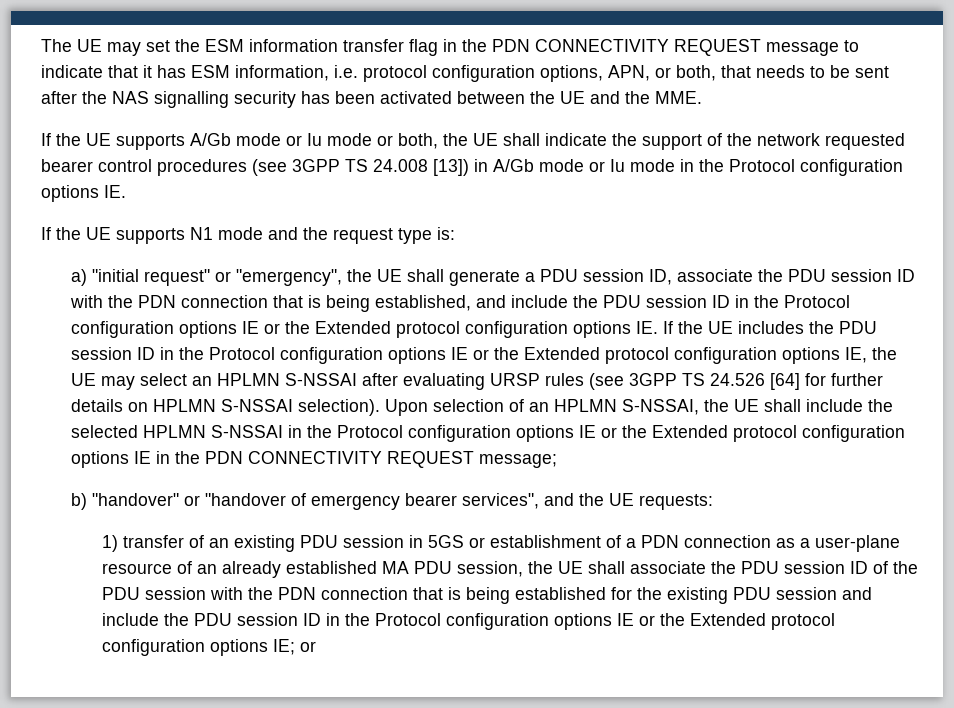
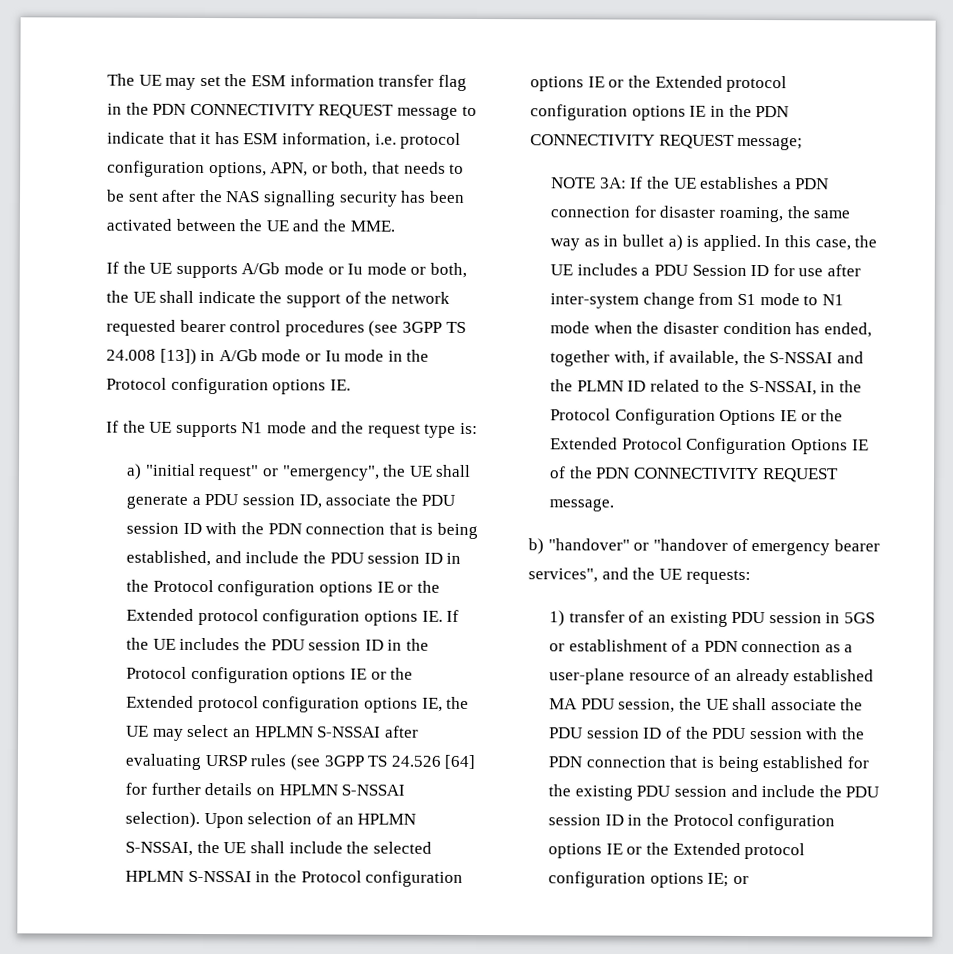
(558, 461) none -> [551,176,830,190] [550,205,851,223] [550,234,878,252] [550,263,862,277] [550,292,844,309] [550,321,872,338] [550,350,864,367] [550,379,863,396] [550,408,844,426] [550,437,869,455] [549,466,839,483] [549,498,615,512] // NOTE 3A: If the UE establishes a PDN connection for disaster roaming, the same way as in bullet a) is applied. In this case, the UE includes a PDU Session ID for use after inter-system change from S1 mode to N1 mode when the disaster condition has ended, together with, if available, the S-NSSAI and the PLMN ID related to the S-NSSAI, in the Protocol Configuration Options IE or the Extended Protocol Configuration Options IE of the PDN CONNECTIVITY REQUEST message.

